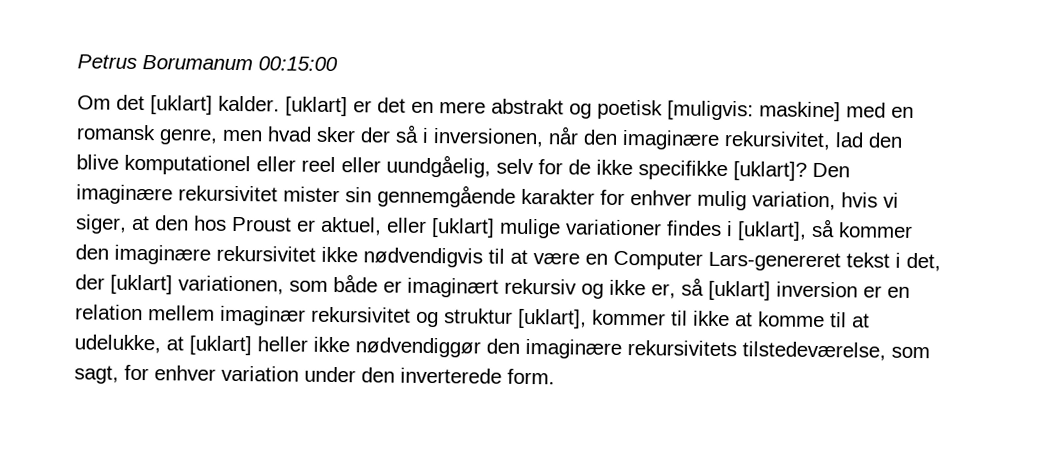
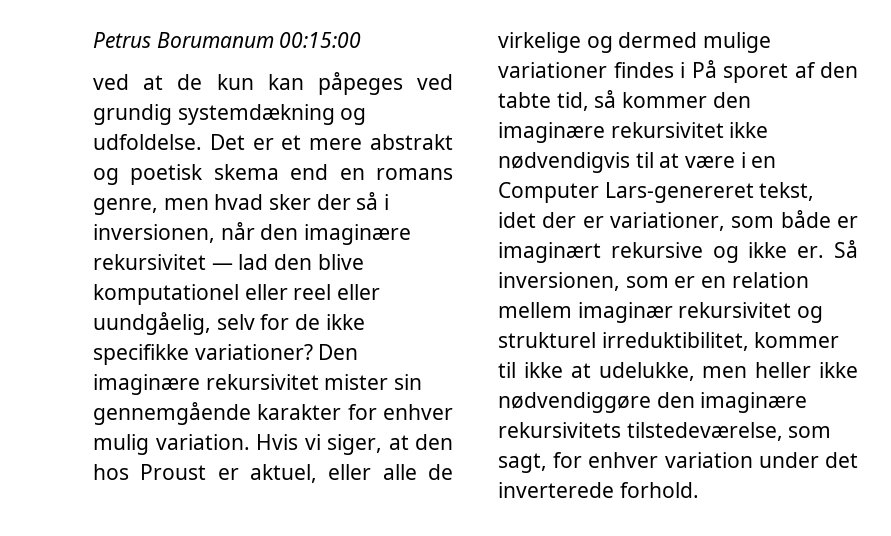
[77,94,914,122] [76,124,156,141] Om det [uklart] kalder. [uklart] er det en mere abstrakt og poetisk [muligvis: maskine] med en romansk -> [93,72,453,95] [93,104,367,125] [93,134,453,150] [93,164,453,185] ved at de kun kan påpeges ved grundig systemdækning og udfoldelse. Det er et mere abstrakt og poetisk skema end en romans
[724,131,831,151] rekursivitet, -> [93,254,233,270] rekursivitet —
[733,161,807,181] [uklart]? -> [194,344,313,360] variationer?
[752,191,878,211] variation, hvis -> [155,434,298,450] variation. Hvis
[431,218,807,241] [uklart] mulige variationer findes i [uklart], -> [382,464,453,480] [498,32,772,53] [498,60,858,83] [498,92,589,111] alle de virkelige og dermed mulige variationer findes i På sporet af den tabte tid,
(580, 258) none -> [740,152,746,168] i
[846,252,941,272] [75,274,284,295] tekst i det, der [uklart] variationen, -> [759,182,815,201] [498,212,725,231] tekst, idet der er variationer,
[504,278,577,295] rekursiv -> [610,242,703,258] rekursive
[651,277,858,301] er, så [uklart] inversion -> [797,240,858,258] [498,272,669,291] er. Så inversionen, som
[444,308,587,329] struktur [uklart], -> [498,332,749,351] strukturel irreduktibilitet,
[758,311,870,328] [74,334,252,356] komme til at udelukke, at [uklart] -> [598,362,748,381] udelukke, men
[355,337,481,358] nødvendiggør -> [498,392,651,413] nødvendiggøre
[361,367,555,385] den inverterede form. -> [825,452,858,468] [498,482,699,498] det inverterede forhold.

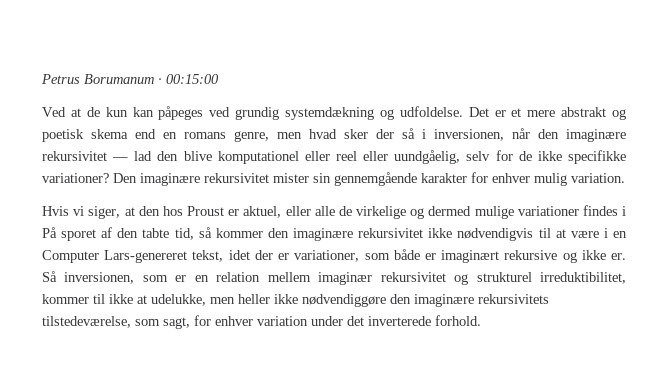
(274, 40) none -> [158,78,162,84] ·
[93,74,129,90] ved -> [42,107,66,117] Ved
(250, 442) none -> (625, 178) //

